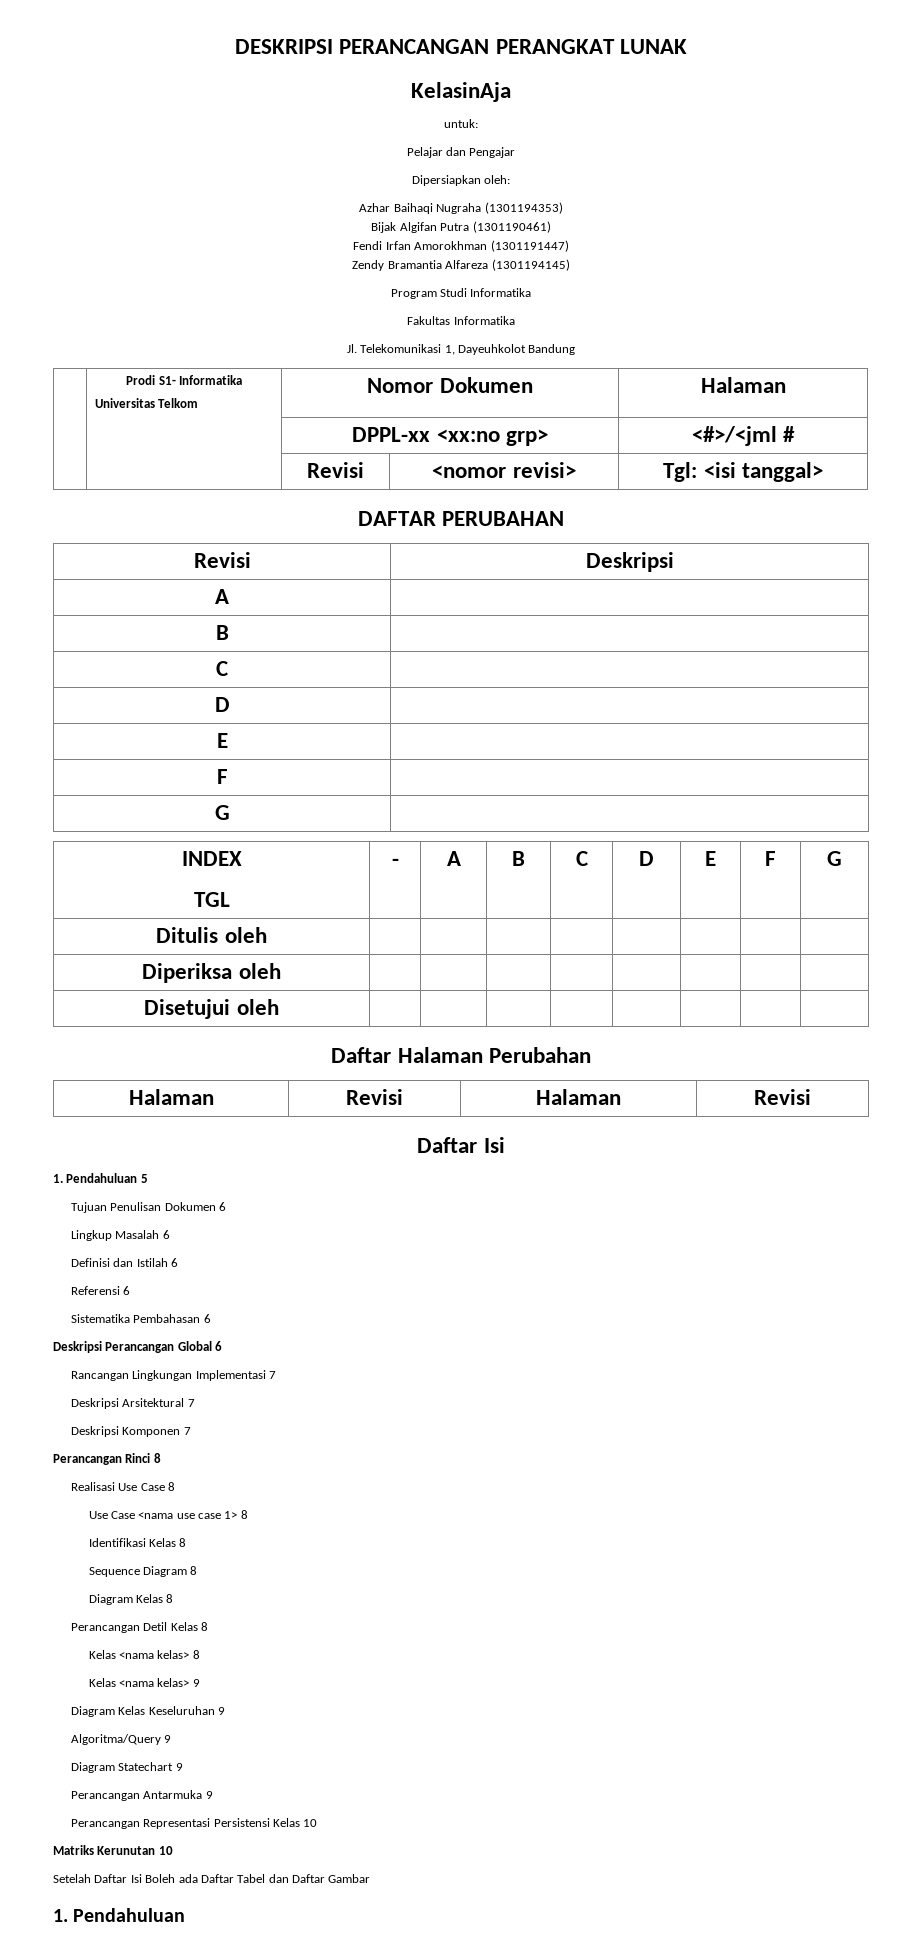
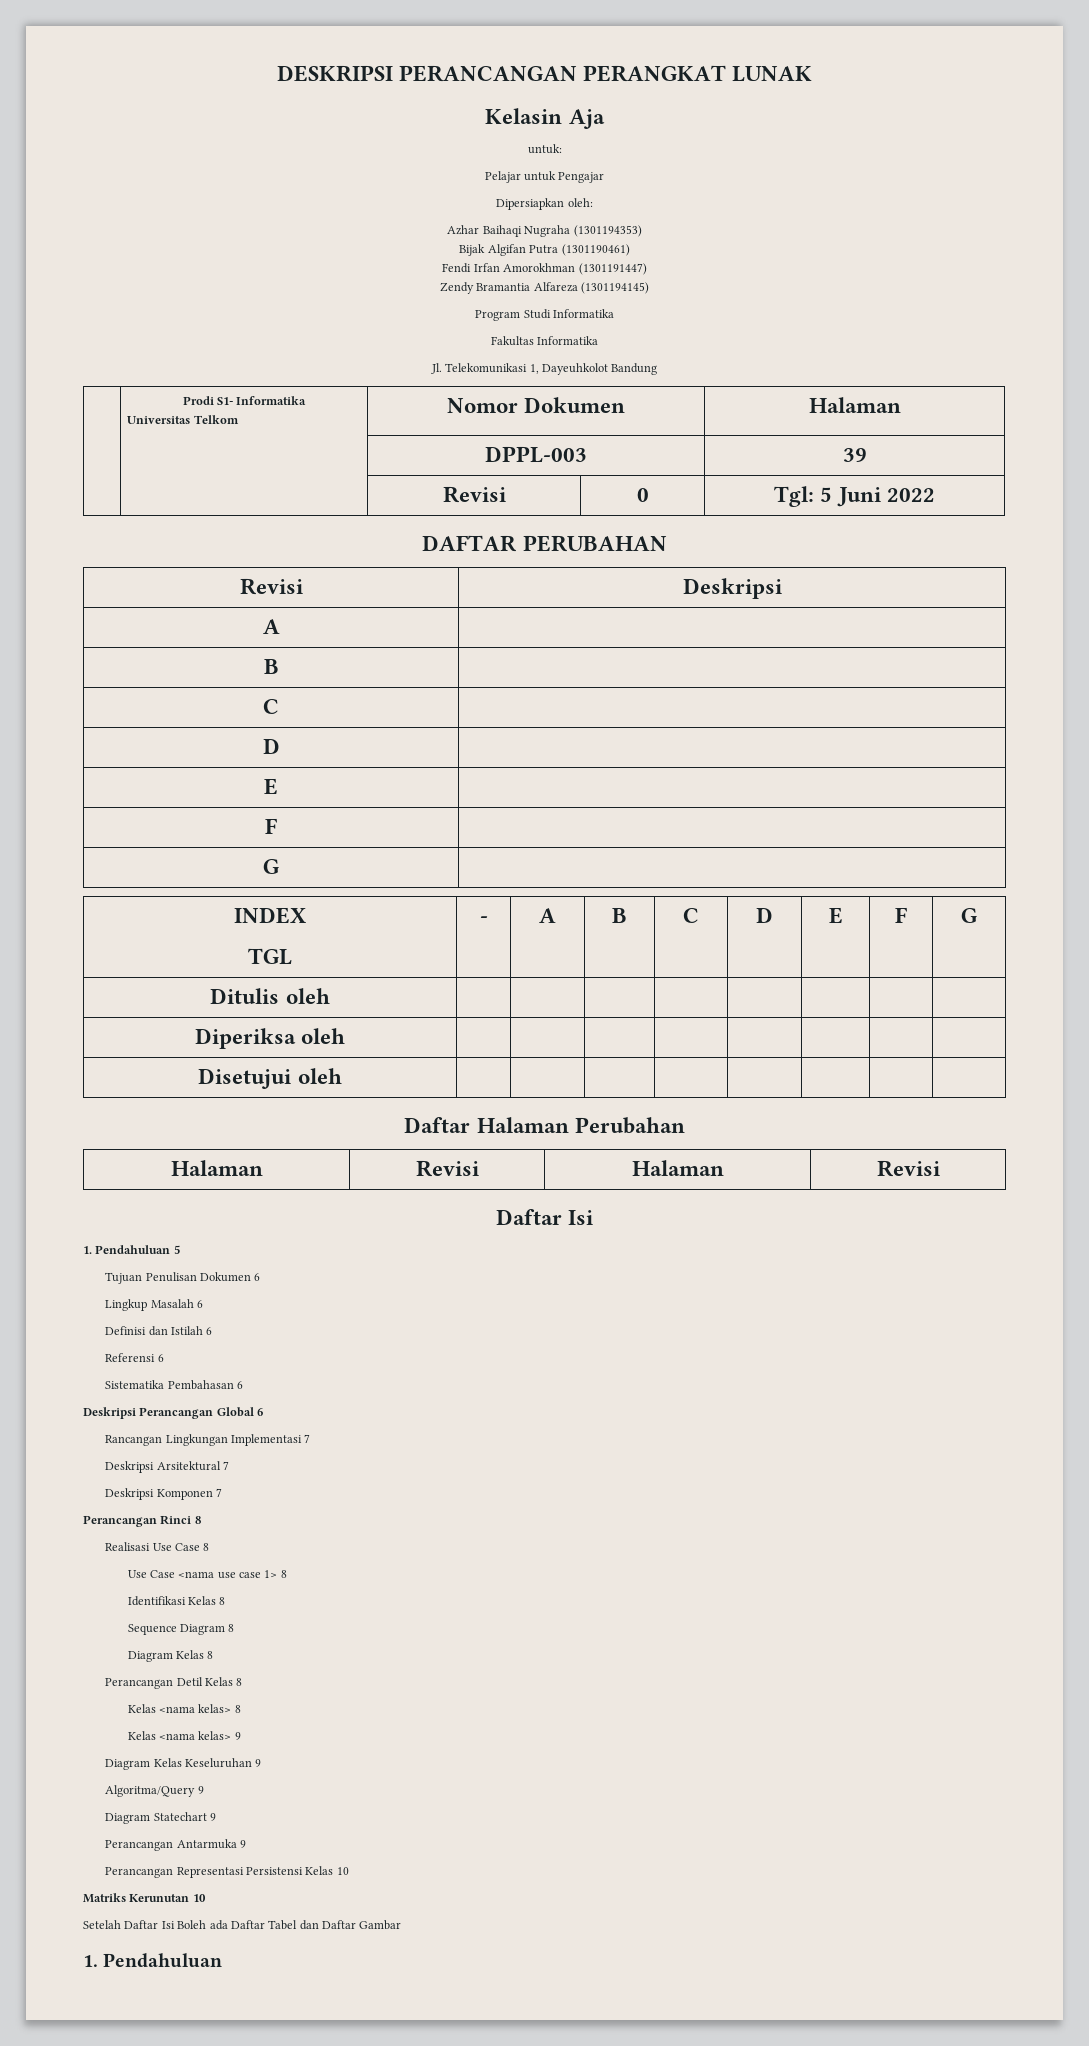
[411,82,511,102] KelasinAja -> [485,108,605,129] Kelasin Aja
[446,147,466,156] dan -> [524,171,556,181] untuk
[352,427,548,446] [691,426,796,446] [307,462,364,478] [432,462,576,478] DPPL-xx <xx:no grp> | <#>/<jml # // | | Revisi | <nomor revisi> -> [484,446,587,463] [842,448,867,462] [442,486,506,503] [636,488,649,502] DPPL-003 | 39 // | | Revisi | 0
[703,462,823,482] <isi tanggal> -> [820,487,935,507] 5 Juni 2022

